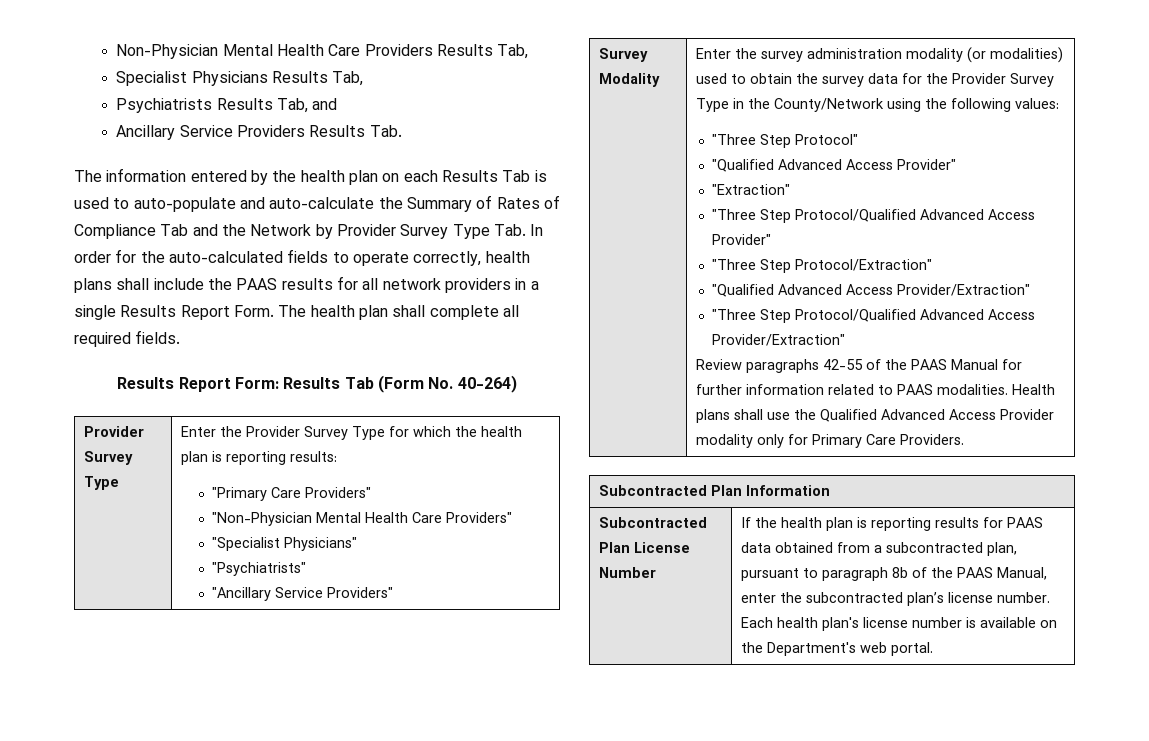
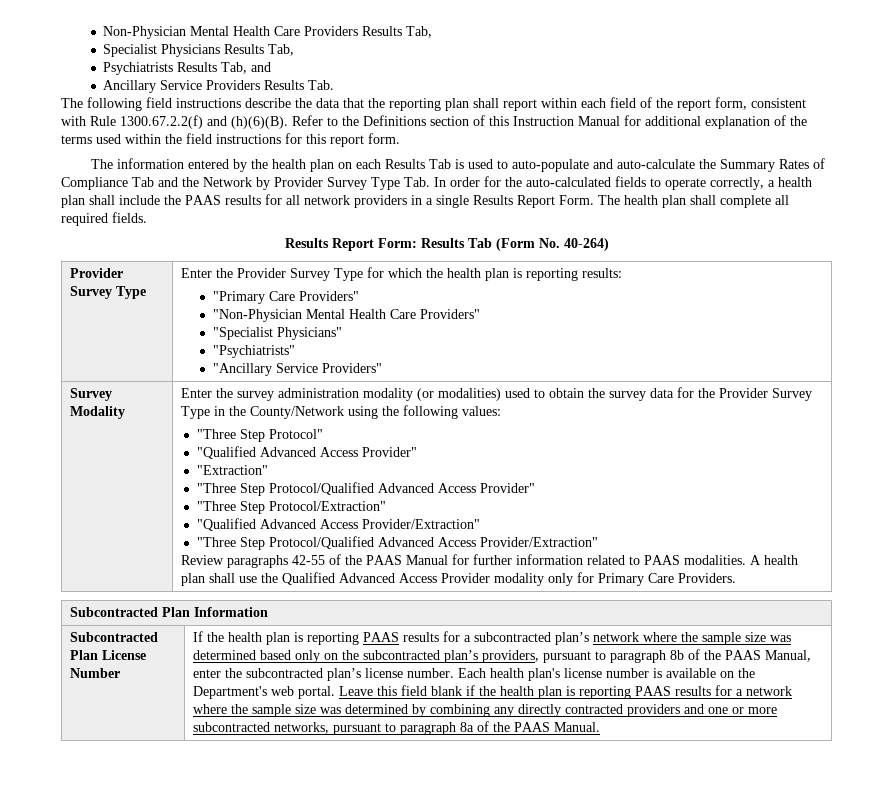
(402, 131) none -> [61,97,806,111] [61,115,807,129] [61,133,400,147] // The following field instructions describe the data that the reporting plan shall report within each field of the report form, consistent with Rule 1300.67.2.2(f) and (h)(6)(B). Refer to the Definitions section of this Instruction Manual for additional explanation of the terms used within the field instructions for this report form.
[476,195,493,209] of -> (775, 165) none
[485,251,530,263] [74,278,112,293] health plans -> [768,177,812,187] [61,195,85,208] a health plan
[1012,384,1056,395] [696,409,731,423] Health plans -> [750,555,799,565] [181,573,206,586] A health plan
[935,517,1044,528] [741,542,1018,556] results for PAAS data obtained from a subcontracted plan, -> [363,631,792,645] [193,650,540,663] PAAS results for a subcontracted plan’s network where the sample size was determined based only on the subcontracted plan’s providers,
(934, 649) none -> [339,685,793,699] [193,704,778,717] [193,721,601,735] Leave this field blank if the health plan is reporting PAAS results for a network where the sample size was determined by combining any directly contracted providers and one or more subcontracted networks, pursuant to paragraph 8a of the PAAS Manual.

